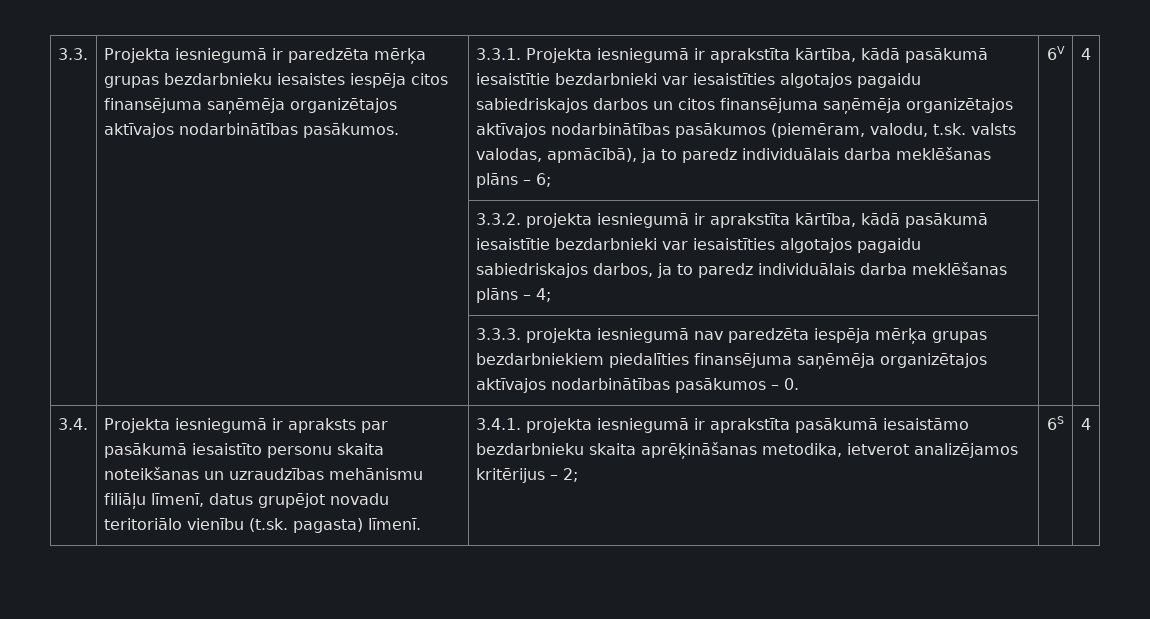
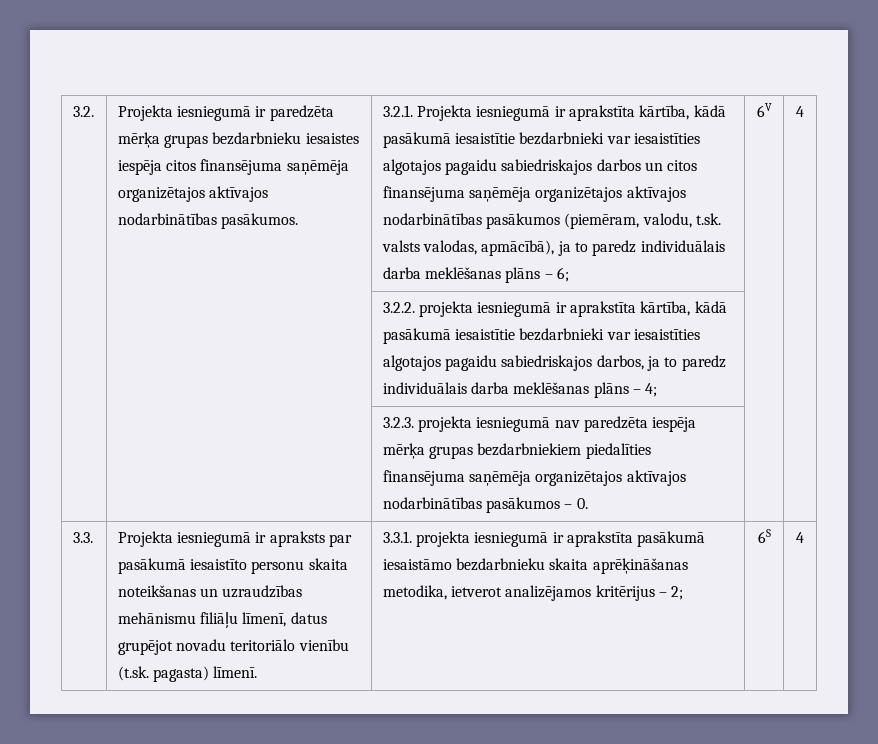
[57,48,88,60] 3.3. -> [72,106,94,117] 3.2.
[475,48,521,60] 3.3.1. -> [382,105,413,117] 3.2.1.
[475,213,521,225] 3.3.2. -> [382,302,415,313] 3.2.2.
[475,328,521,340] 3.3.3. -> [382,417,414,428] 3.2.3.
[57,418,88,430] 3.4. -> [72,532,93,543] 3.3.
[475,418,521,430] 3.4.1. -> [382,531,412,543] 3.3.1.

